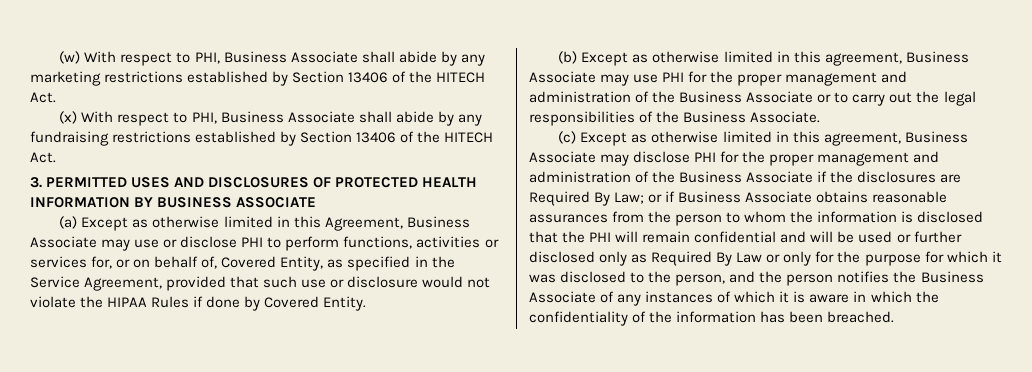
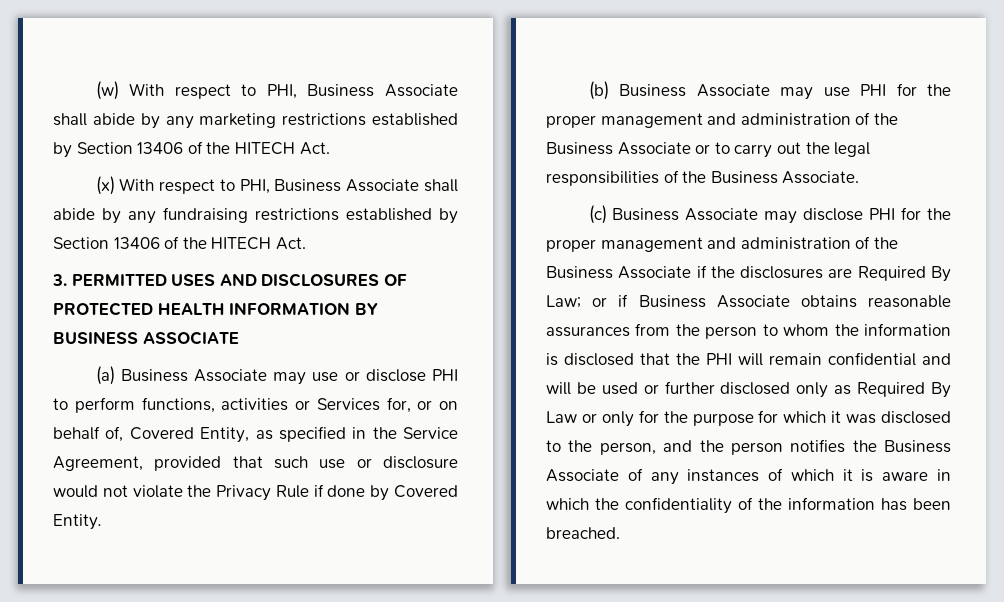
[81,216,403,231] Except as otherwise limited in this Agreement, -> (115, 375) none
[30,256,87,268] services -> [316,398,380,411] Services
[107,296,190,308] HIPAA Rules -> [216,485,309,501] Privacy Rule
[581,51,902,66] Except as otherwise limited in this agreement, -> (609, 90) none
[580,131,901,146] Except as otherwise limited in this agreement, -> (607, 214) none

